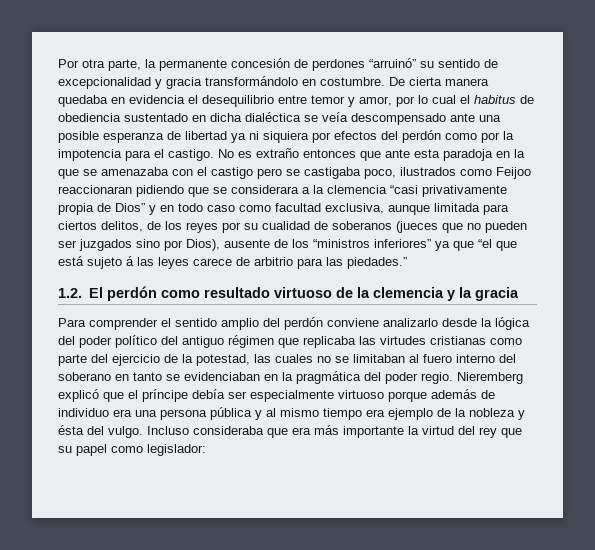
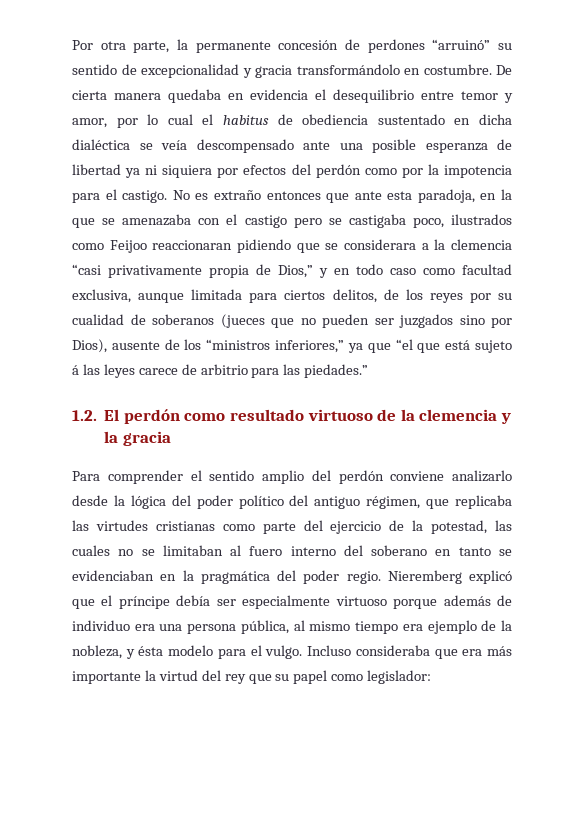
[443,149,493,161] paradoja -> [417,189,475,203] paradoja,
[115,203,145,212] Dios” -> [278,265,313,278] Dios,”
[374,239,431,248] inferiores” -> [275,340,345,353] inferiores,”
[228,335,274,348] régimen -> [366,496,421,509] régimen,
[210,407,262,420] pública y -> [240,620,289,634] pública,
[469,408,515,417] nobleza -> [72,645,122,659] nobleza,
[87,426,104,435] del -> [168,645,262,659] modelo para el

